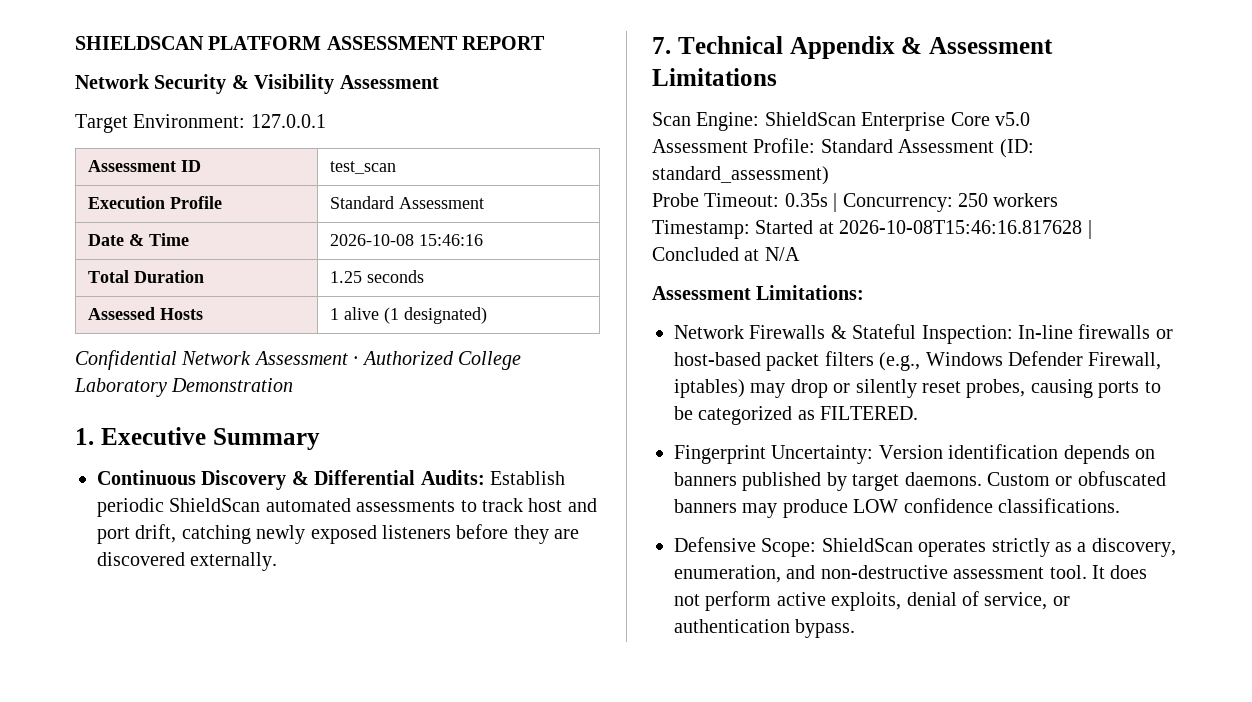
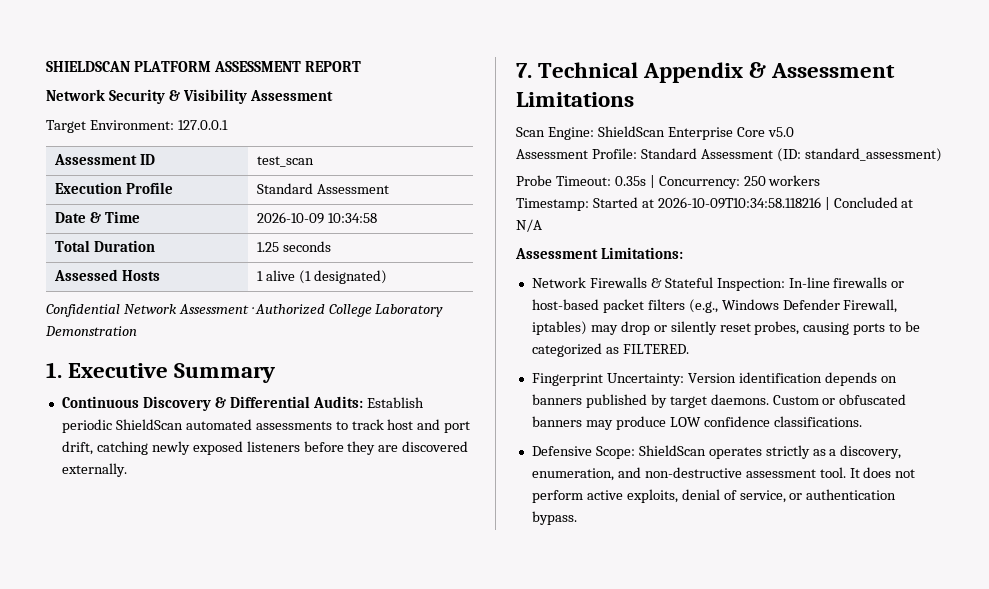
[330,234,484,246] 2026-10-08 15:46:16 -> [257,212,377,224] 2026-10-09 10:34:58
[839,220,1083,234] 2026-10-08T15:46:16.817628 -> [657,197,821,209] 2026-10-09T10:34:58.118216

